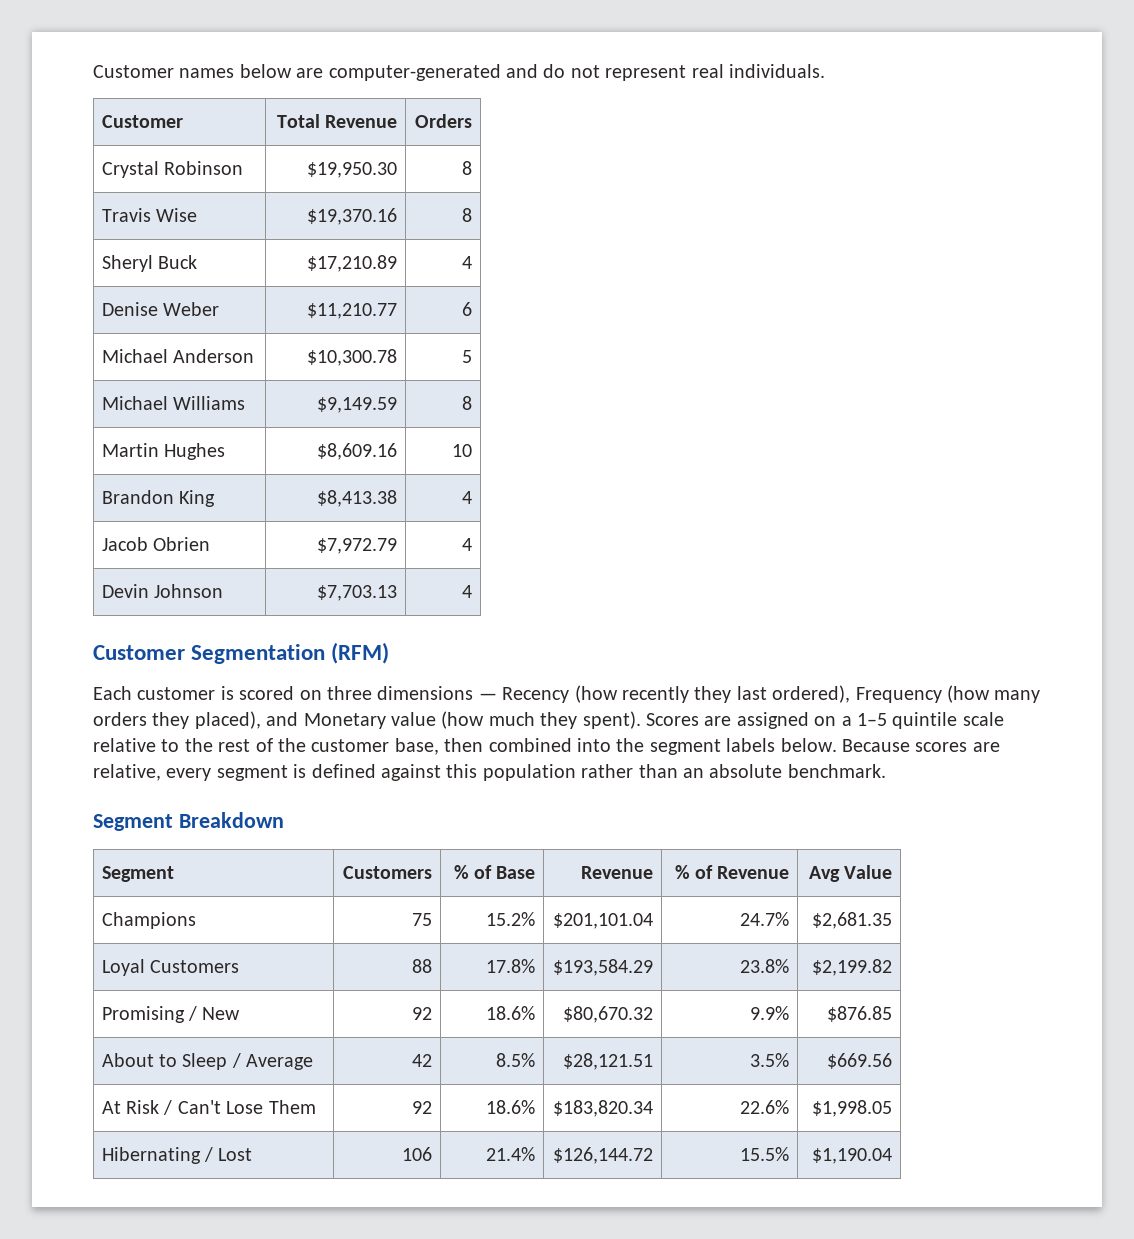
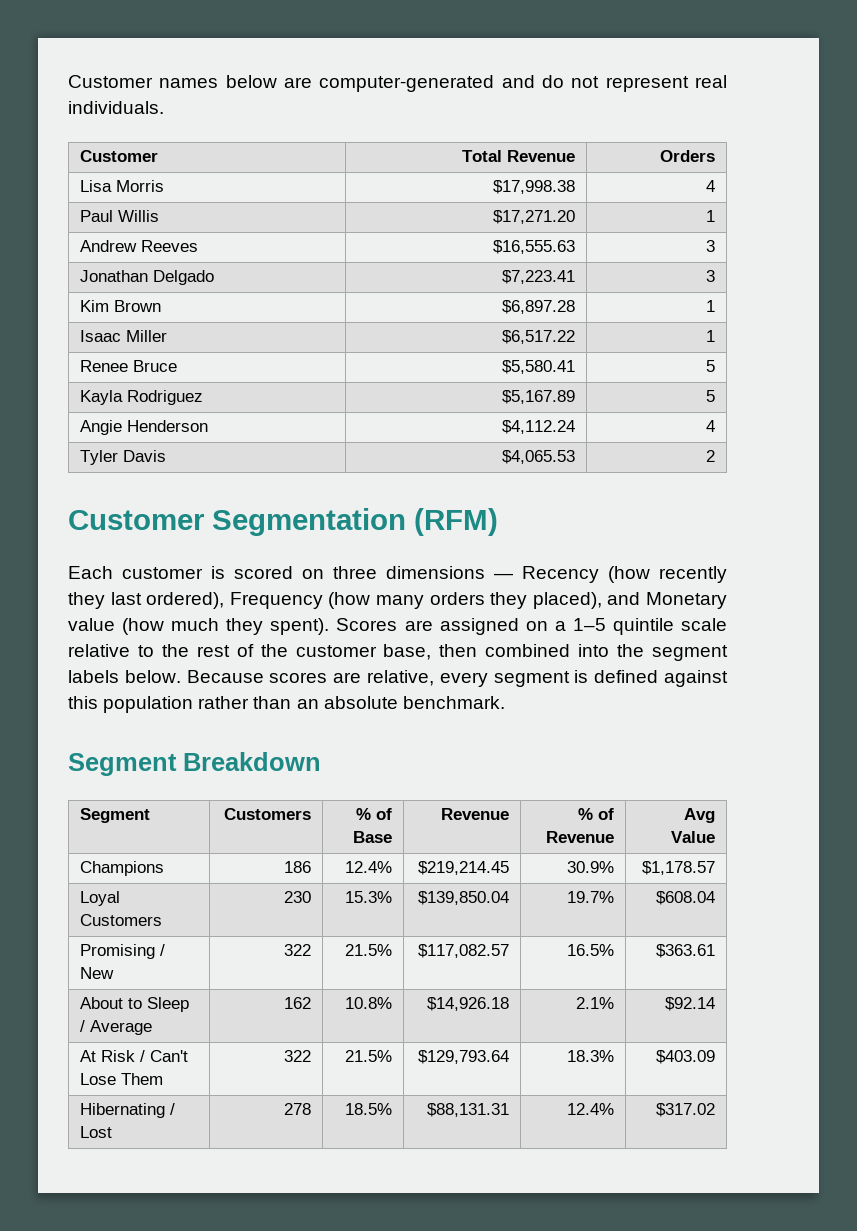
[101,161,243,178] [307,162,398,178] [462,161,473,175] [101,208,197,222] [307,208,398,225] [462,208,473,222] [101,255,197,272] [307,255,398,272] [462,256,473,269] [101,302,219,316] [307,303,398,319] [462,302,473,316] [101,349,254,363] [307,349,398,366] [462,350,473,363] [101,396,245,410] [317,397,398,413] [462,396,473,410] [101,443,225,460] [317,443,398,460] [452,444,473,457] [101,490,215,507] [317,490,398,507] [462,491,473,504] [101,537,210,551] [317,538,398,554] [462,538,473,551] [101,584,223,598] [317,585,398,601] [462,585,473,598] Crystal Robinson | $19,950.30 | 8 // Travis Wise | $19,370.16 | 8 // Sheryl Buck | $17,210.89 | 4 // Denise Weber | $11,210.77 | 6 // Michael Anderson | $10,300.78 | 5 // Michael Williams | $9,149.59 | 8 // Martin Hughes | $8,609.16 | 10 // Brandon King | $8,413.38 | 4 // Jacob Obrien | $7,972.79 | 4 // Devin Johnson | $7,703.13 | 4 -> [80,180,165,192] [492,180,575,194] [705,180,715,192] [80,210,160,222] [492,210,575,224] [705,210,715,222] [80,240,199,252] [492,240,575,254] [705,240,715,252] [80,270,215,285] [501,270,575,284] [705,270,715,282] [80,300,162,312] [501,300,575,314] [705,300,715,312] [80,330,168,342] [501,330,575,344] [705,330,715,342] [80,360,178,372] [501,360,575,374] [705,360,715,372] [80,390,204,405] [501,390,575,404] [705,390,715,402] [80,420,209,435] [501,420,575,434] [705,420,715,432] [80,450,167,465] [501,450,575,464] [705,450,715,462] Lisa Morris | $17,998.38 | 4 // Paul Willis | $17,271.20 | 1 // Andrew Reeves | $16,555.63 | 3 // Jonathan Delgado | $7,223.41 | 3 // Kim Brown | $6,897.28 | 1 // Isaac Miller | $6,517.22 | 1 // Renee Bruce | $5,580.41 | 5 // Kayla Rodriguez | $5,167.89 | 5 // Angie Henderson | $4,112.24 | 4 // Tyler Davis | $4,065.53 | 2
[412,913,433,926] [486,912,536,926] [553,913,654,929] [740,912,790,926] [812,912,893,929] [101,959,239,976] [412,959,433,973] [486,959,536,973] [553,959,654,976] [740,959,790,973] [812,959,893,976] [101,1006,241,1023] [412,1007,433,1020] [486,1006,536,1020] [563,1006,654,1023] [750,1006,790,1020] [827,1006,893,1022] 75 | 15.2% | $201,101.04 | 24.7% | $2,681.35 // Loyal Customers | 88 | 17.8% | $193,584.29 | 23.8% | $2,199.82 // Promising / New | 92 | 18.6% | $80,670.32 | 9.9% | $876.85 -> [283,861,311,873] [344,861,392,873] [417,861,509,875] [566,861,614,873] [641,861,715,875] [80,891,121,906] [80,914,163,926] [283,891,311,903] [344,891,392,903] [417,891,509,905] [566,891,614,903] [655,891,715,905] [80,944,166,959] [80,967,115,979] [283,944,311,956] [344,944,392,956] [417,944,509,958] [566,944,614,956] [655,944,715,958] 186 | 12.4% | $219,214.45 | 30.9% | $1,178.57 // Loyal Customers | 230 | 15.3% | $139,850.04 | 19.7% | $608.04 // Promising / New | 322 | 21.5% | $117,082.57 | 16.5% | $363.61
[412,1054,433,1067] [496,1053,536,1067] [563,1053,654,1070] [750,1053,790,1067] [827,1053,893,1069] 42 | 8.5% | $28,121.51 | 3.5% | $669.56 -> [283,997,311,1009] [344,997,392,1009] [426,997,509,1011] [575,997,614,1009] [664,997,715,1011] 162 | 10.8% | $14,926.18 | 2.1% | $92.14
[412,1101,433,1114] [486,1100,536,1114] [553,1100,654,1117] [740,1100,790,1114] [812,1100,893,1117] [101,1147,253,1164] [402,1147,433,1161] [486,1147,536,1161] [553,1147,654,1164] [740,1147,790,1161] [812,1148,893,1164] 92 | 18.6% | $183,820.34 | 22.6% | $1,998.05 // Hibernating / Lost | 106 | 21.4% | $126,144.72 | 15.5% | $1,190.04 -> [283,1050,311,1062] [344,1050,392,1062] [417,1050,509,1064] [566,1050,614,1062] [655,1050,715,1064] [80,1103,176,1118] [80,1126,113,1138] [283,1103,311,1115] [344,1103,392,1115] [426,1103,509,1117] [566,1103,614,1115] [655,1103,715,1117] 322 | 21.5% | $129,793.64 | 18.3% | $403.09 // Hibernating / Lost | 278 | 18.5% | $88,131.31 | 12.4% | $317.02

